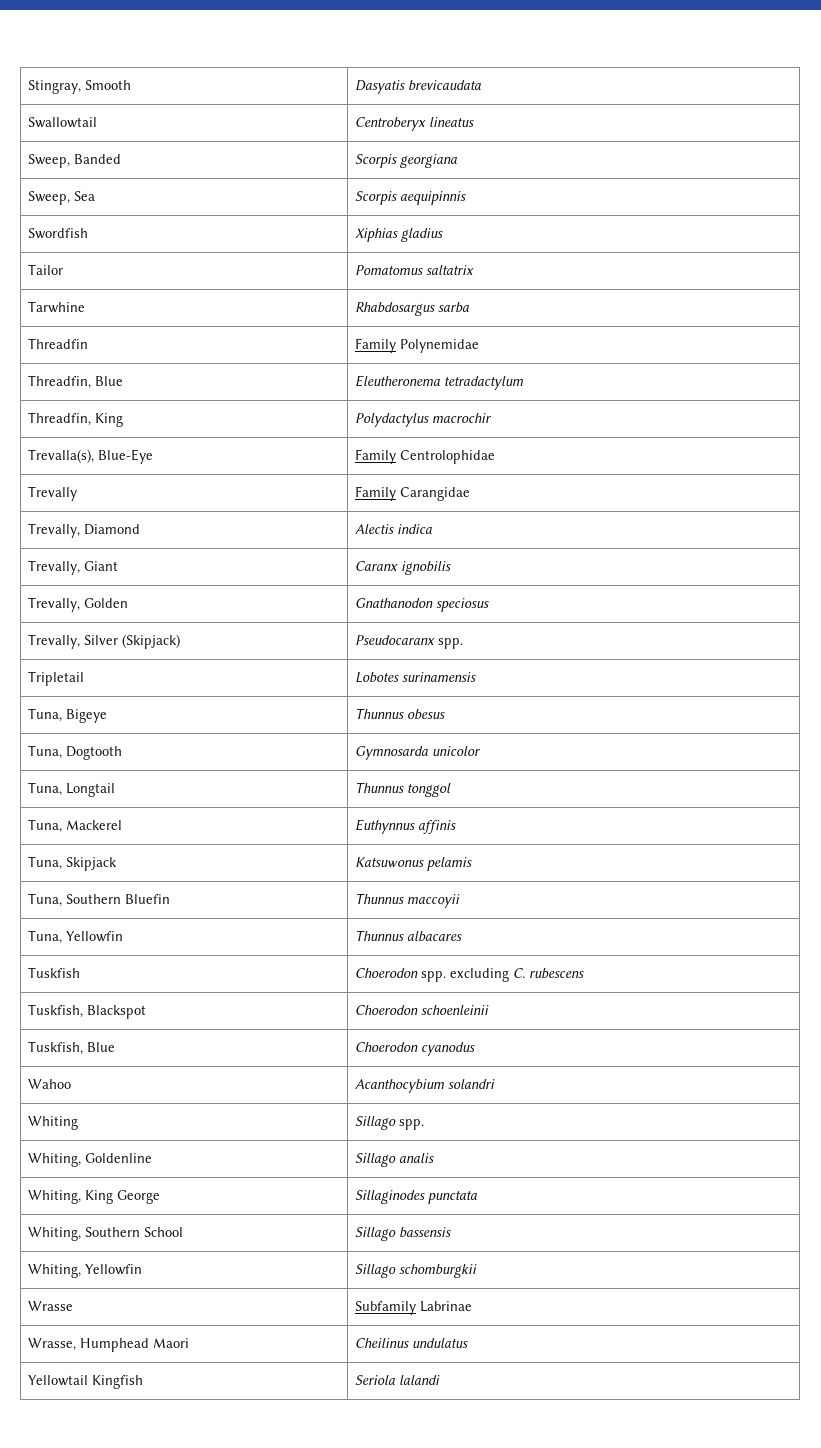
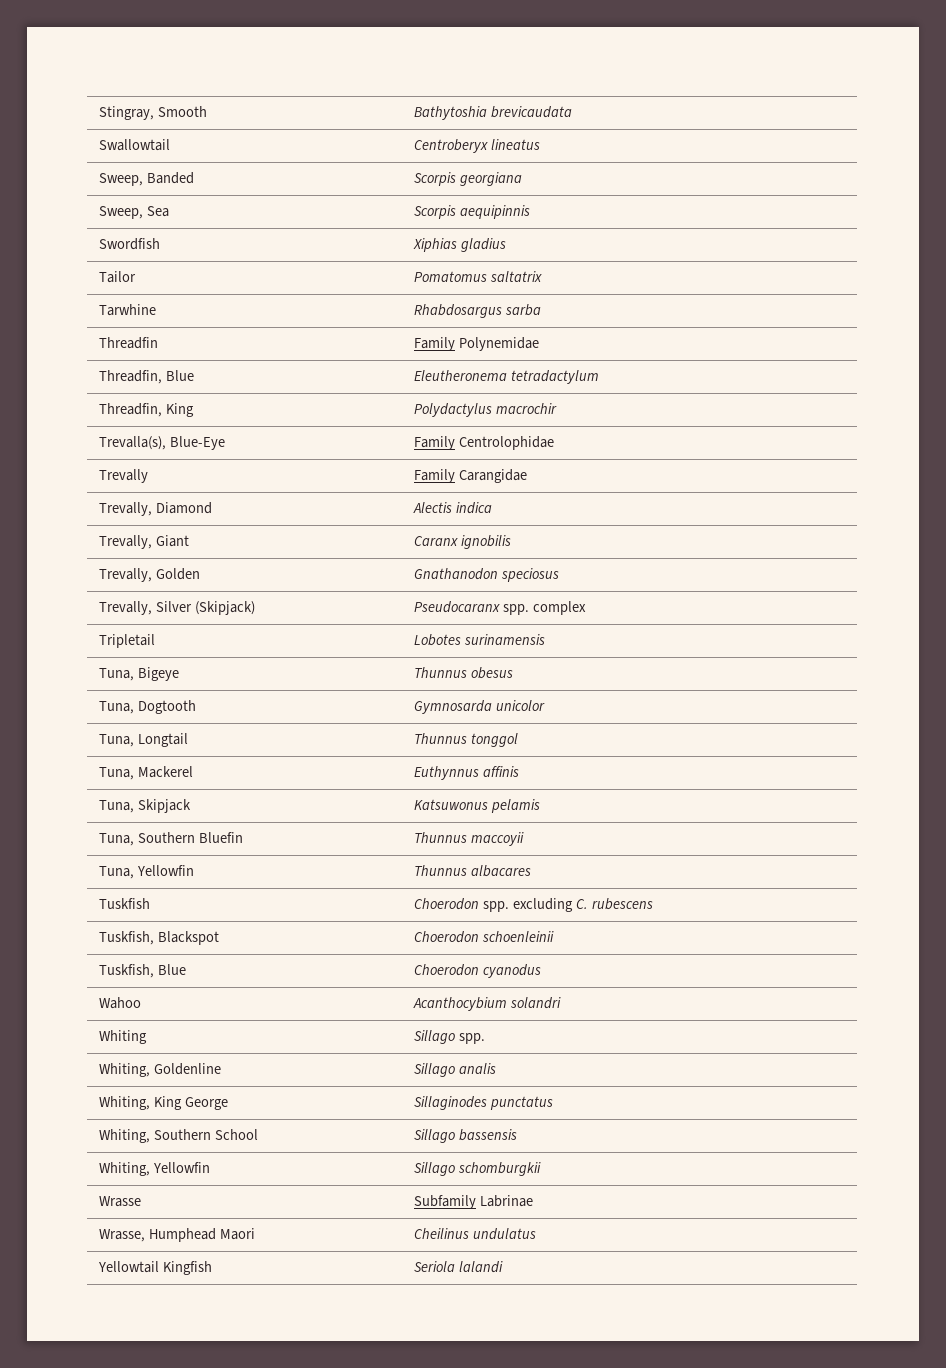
[355,80,406,94] Dasyatis -> [414,106,488,120] Bathytoshia
(464, 643) none -> [533,601,587,615] complex
[428,1191,478,1204] punctata -> [490,1096,554,1110] punctatus

